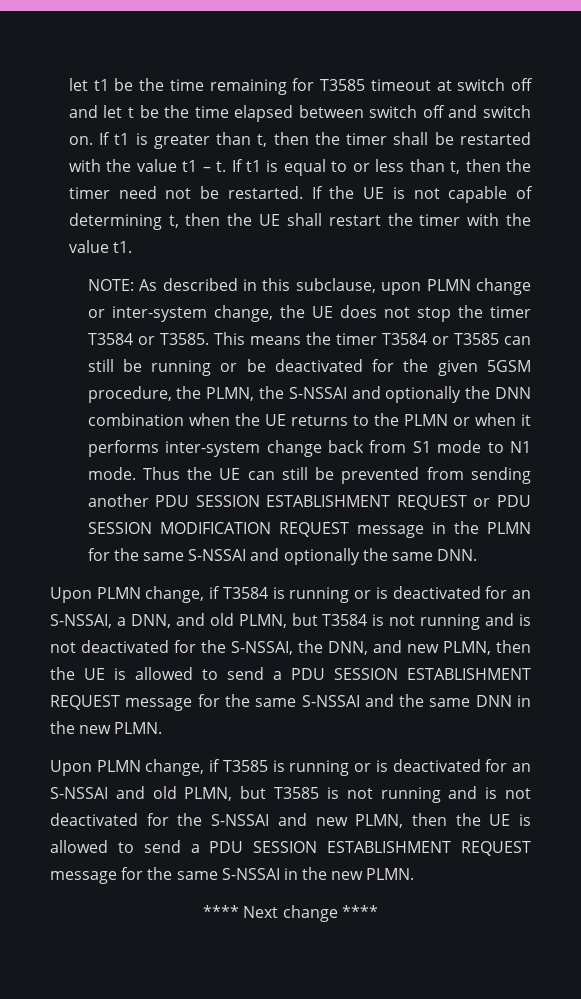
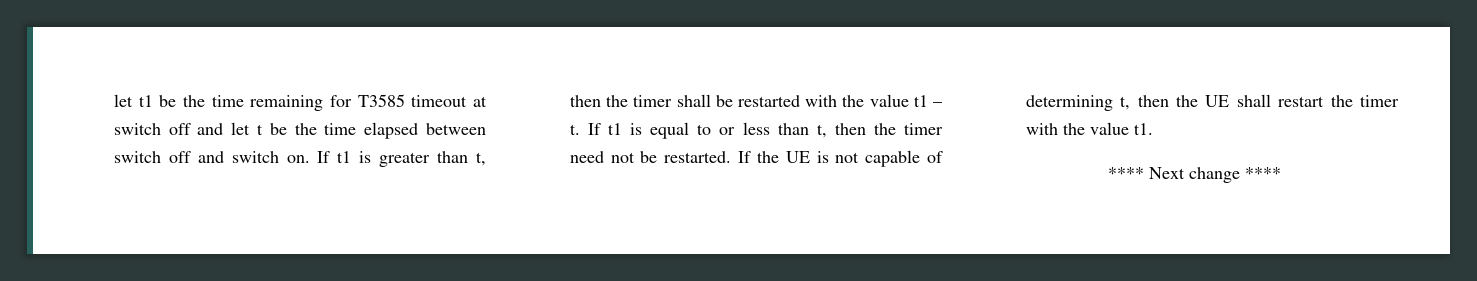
[87,278,531,295] [87,305,531,322] [87,332,531,345] [87,359,531,376] [87,386,531,403] [87,413,531,426] [87,440,531,457] [87,467,532,484] [87,494,531,510] [87,521,531,538] [87,548,478,565] [50,586,531,603] [50,613,532,630] [50,640,531,655] [50,667,532,680] [50,694,532,711] [50,721,163,734] [50,759,531,776] [50,786,531,803] [50,813,531,828] [50,840,531,856] [50,867,415,884] // NOTE: As described in this subclause, upon PLMN change or inter-system change, the UE does not stop the timer T3584 or T3585. This means the timer T3584 or T3585 can still be running or be deactivated for the given 5GSM procedure, the PLMN, the S-NSSAI and optionally the DNN combination when the UE returns to the PLMN or when it performs inter-system change back from S1 mode to N1 mode. Thus the UE can still be prevented from sending another PDU SESSION ESTABLISHMENT REQUEST or PDU SESSION MODIFICATION REQUEST message in the PLMN for the same S-NSSAI and optionally the same DNN. // Upon PLMN change, if T3584 is running or is deactivated for an S-NSSAI, a DNN, and old PLMN, but T3584 is not running and is not deactivated for the S-NSSAI, the DNN, and new PLMN, then the UE is allowed to send a PDU SESSION ESTABLISHMENT REQUEST message for the same S-NSSAI and the same DNN in the new PLMN. // Upon PLMN change, if T3585 is running or is deactivated for an S-NSSAI and old PLMN, but T3585 is not running and is not deactivated for the S-NSSAI and new PLMN, then the UE is allowed to send a PDU SESSION ESTABLISHMENT REQUEST message for the same S-NSSAI in the new PLMN. -> (1153, 129) none

